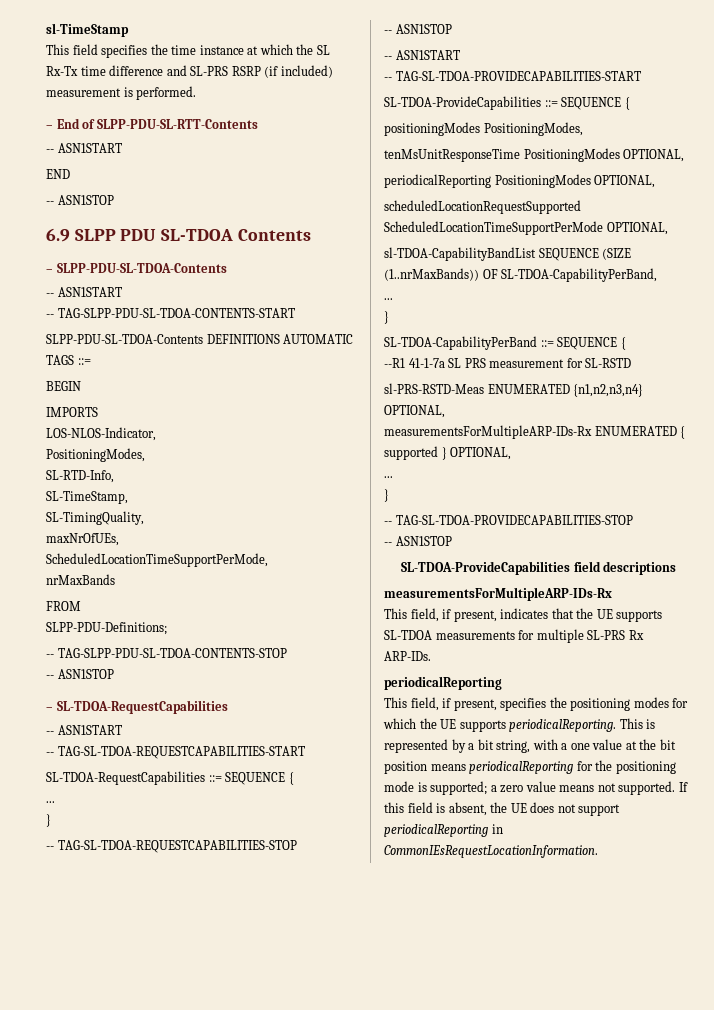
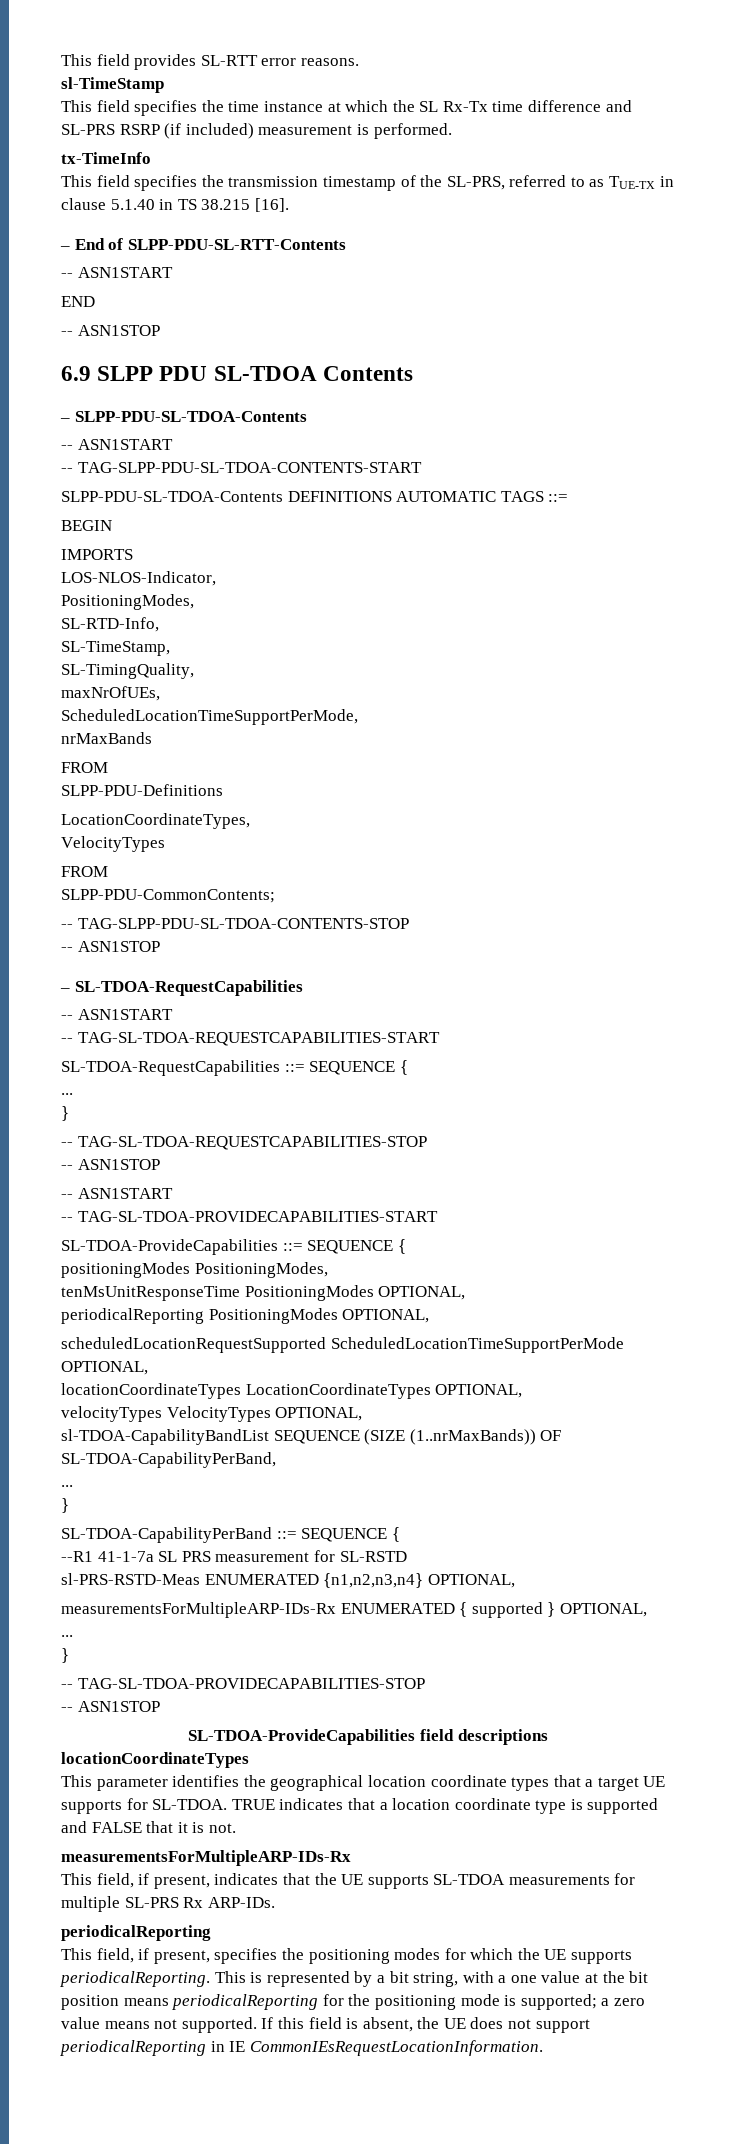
(46, 30) none -> [61,54,359,70] This field provides SL-RTT error reasons. //
(197, 93) none -> [61,152,151,164] [61,175,674,191] [61,198,289,212] // tx-TimeInfo // This field specifies the transmission timestamp of the SL-PRS, referred to as TUE-TX in clause 5.1.40 in TS 38.215 [16].
[46,622,167,635] SLPP-PDU-Definitions; -> [61,784,223,796] [61,813,250,829] [61,836,165,852] [61,866,108,877] [61,889,275,903] SLPP-PDU-Definitions // LocationCoordinateTypes, // VelocityTypes // FROM // SLPP-PDU-CommonContents;
(668, 228) none -> [61,1383,523,1399] [61,1406,363,1422] // locationCoordinateTypes LocationCoordinateTypes OPTIONAL, // velocityTypes VelocityTypes OPTIONAL,
(677, 568) none -> [61,1752,249,1768] [61,1775,666,1791] [61,1798,659,1814] [61,1821,236,1833] // locationCoordinateTypes // This parameter identifies the geographical location coordinate types that a target UE supports for SL-TDOA. TRUE indicates that a location coordinate type is supported and FALSE that it is not.
(503, 829) none -> [229,2041,246,2052] IE

